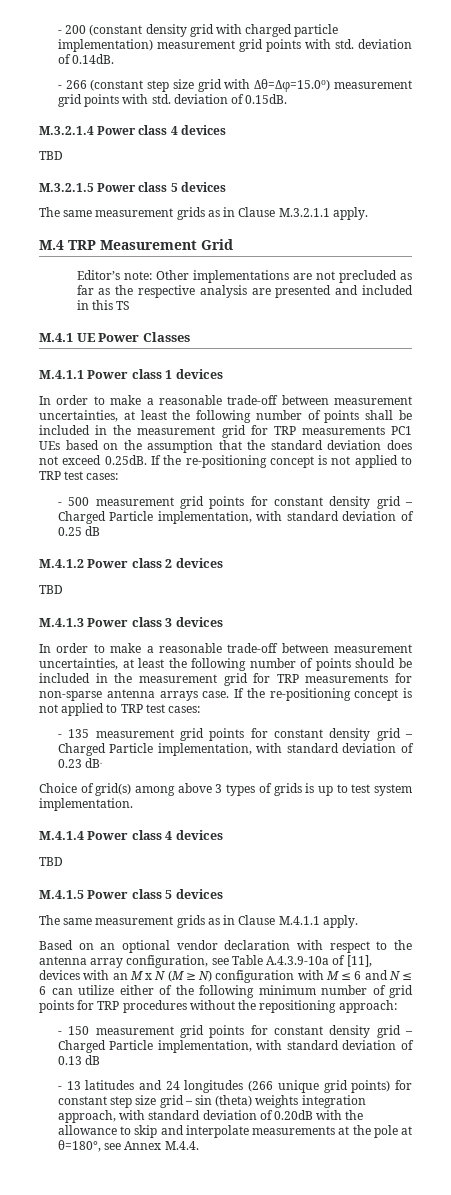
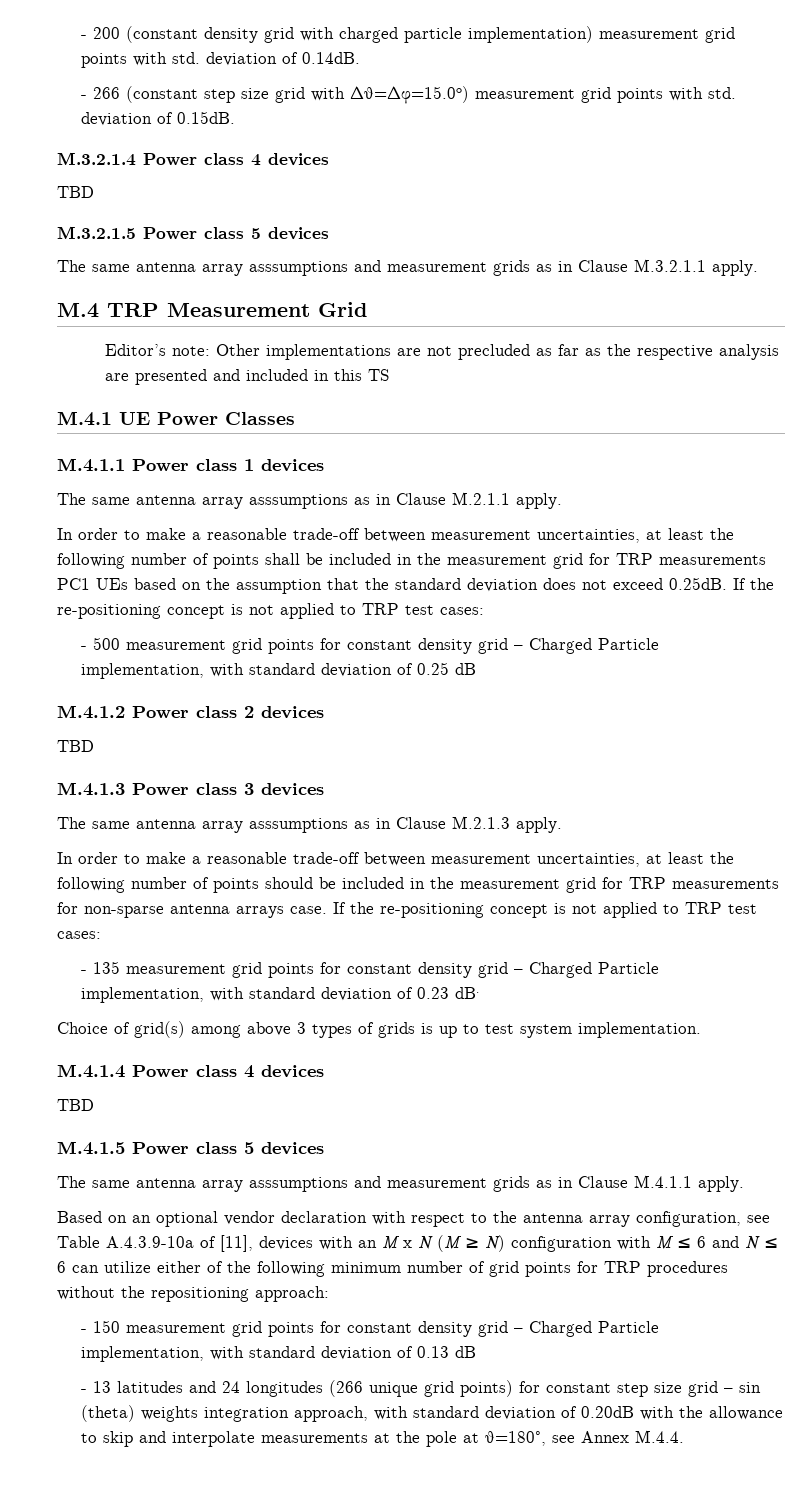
(93, 213) none -> [136,260,381,276] antenna array asssumptions and
(223, 374) none -> [57,492,562,509] // The same antenna array asssumptions as in Clause M.2.1.1 apply.
(223, 622) none -> [57,816,562,833] // The same antenna array asssumptions as in Clause M.2.1.3 apply.
(93, 921) none -> [136,1176,381,1192] antenna array asssumptions and

